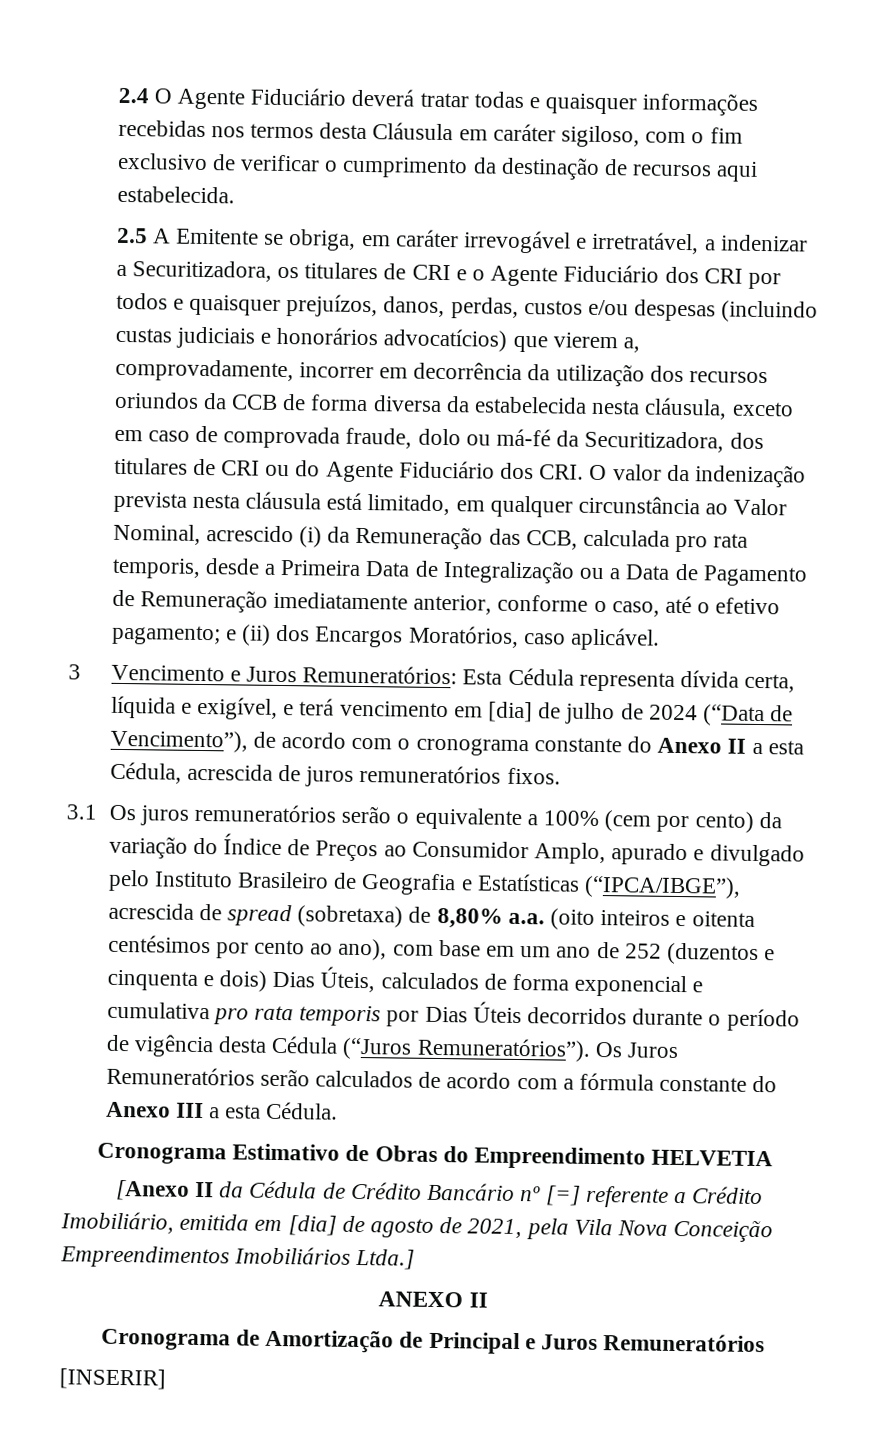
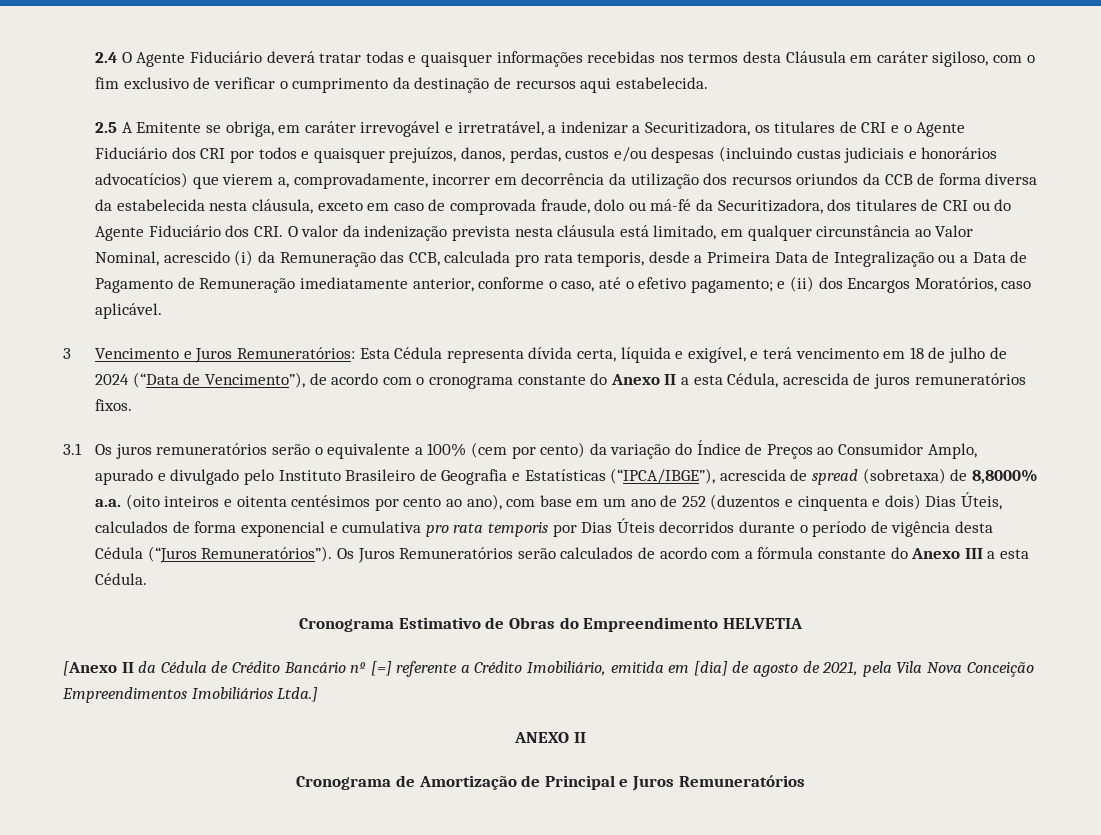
[488,701,534,723] [dia] -> [909,347,924,359] 18
[436,907,503,929] 8,80% -> [971,469,1038,484] 8,8000%
[59,1368,166,1390] // [INSERIR] -> (805, 781) none

